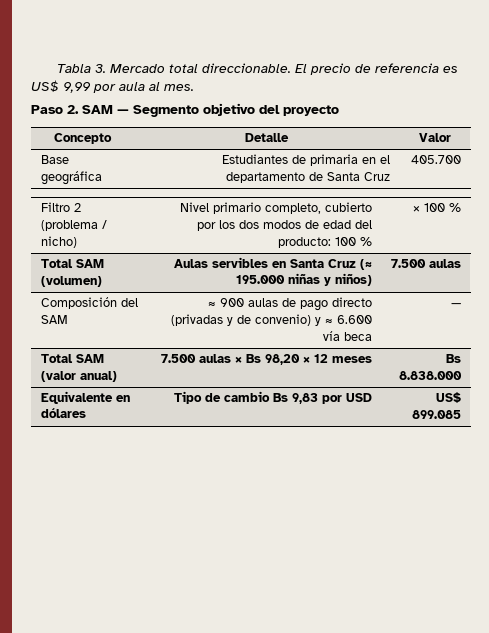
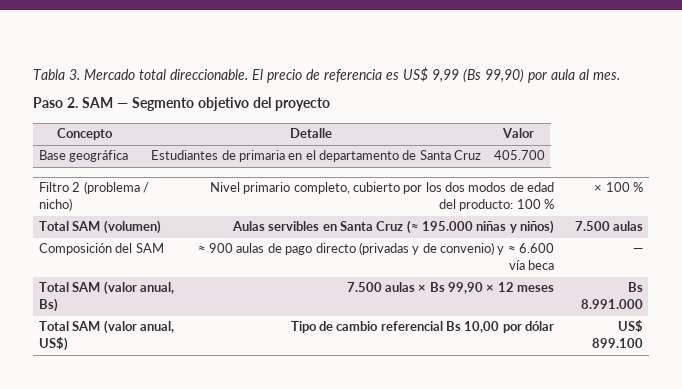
(91, 87) none -> [463,69,524,83] (Bs 99,90)
[79,371,117,382] anual) -> [139,282,174,294] [38,298,58,312] anual, Bs)
[265,354,301,365] 98,20 -> [448,282,484,294] 99,90
[399,371,463,380] [40,391,130,404] [40,408,86,418] [174,391,373,404] [436,392,462,403] [412,410,462,419] 8.838.000 // Equivalente en dólares | Tipo de cambio Bs 9,83 por USD | US$ 899.085 -> [581,299,644,309] [38,320,174,334] [38,337,68,351] [290,321,555,333] [618,320,644,332] [592,338,644,348] 8.991.000 // Total SAM (valor anual, US$) | Tipo de cambio referencial Bs 10,00 por dólar | US$ 899.100

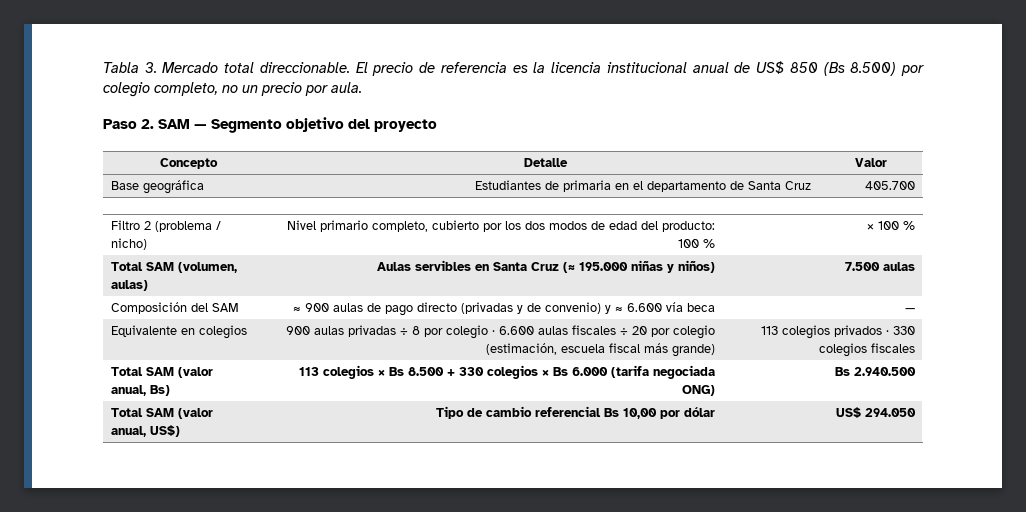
[403,67,620,83] US$ 9,99 (Bs 99,90) por aula al mes. -> [533,61,924,76] [103,82,362,97] la licencia institucional anual de US$ 850 (Bs 8.500) por colegio completo, no un precio por aula.
[103,220,161,234] (volumen) -> [178,262,238,273] [111,280,149,291] (volumen, aulas)
(644, 250) none -> [111,325,248,339] [285,325,715,339] [485,343,715,357] [760,325,915,339] [818,343,915,357] // Equivalente en colegios | 900 aulas privadas ÷ 8 por colegio · 6.600 aulas fiscales ÷ 20 por colegio (estimación, escuela fiscal más grande) | 113 colegios privados · 330 colegios fiscales
[346,282,555,294] [628,282,644,292] [581,299,644,309] 7.500 aulas × Bs 99,90 × 12 meses | Bs 8.991.000 -> [298,365,715,379] [681,385,715,396] [834,367,916,376] 113 colegios × Bs 8.500 + 330 colegios × Bs 6.000 (tarifa negociada ONG) | Bs 2.940.500
[592,338,644,348] 899.100 -> [864,408,916,417] 294.050

